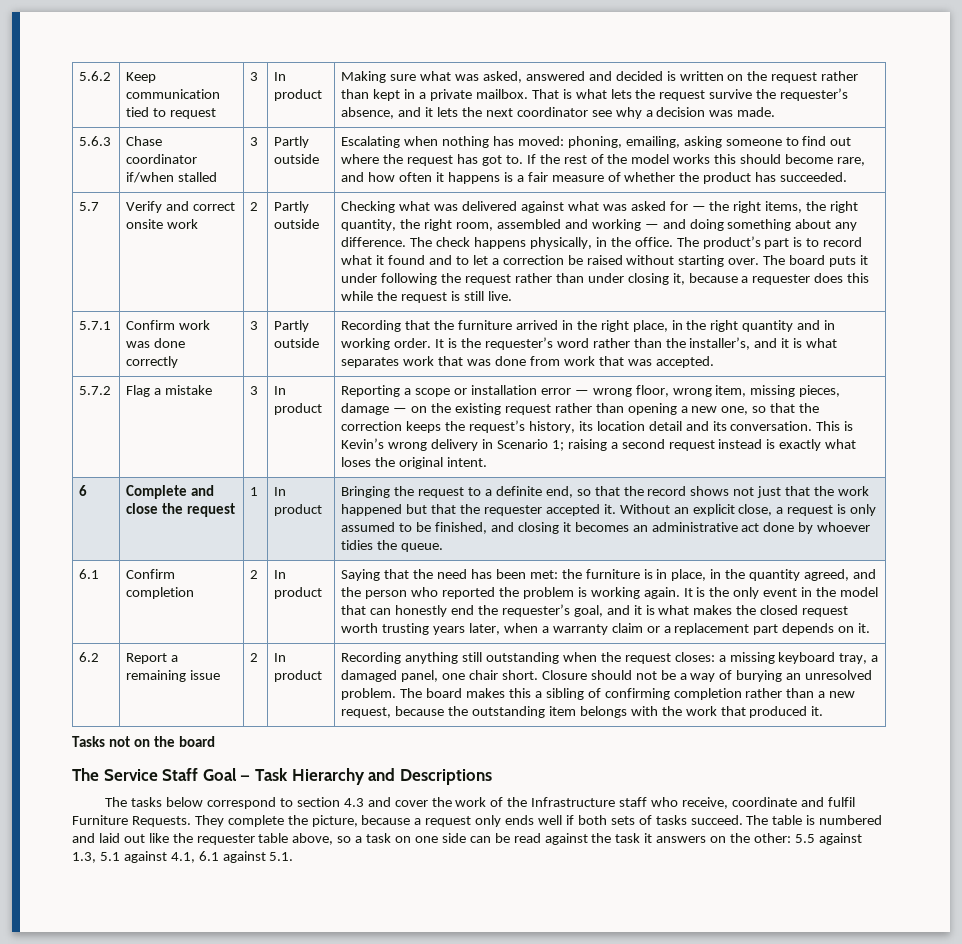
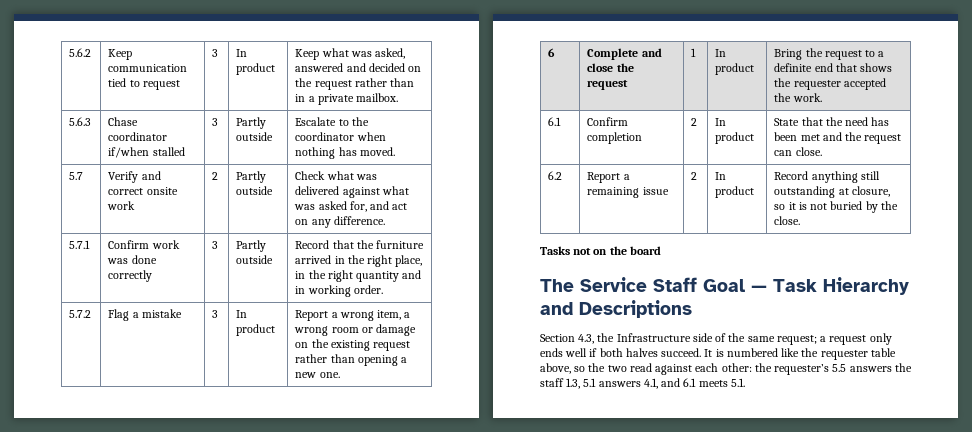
[341,71,417,83] Making sure -> [295,49,320,60] Keep
[666,71,724,81] is written -> (405, 67) none
[373,89,401,101] kept -> (415, 82) none
[531,88,849,101] [341,107,776,119] That is what lets the request survive the requester’s absence, and it lets the next coordinator see why a decision was made. -> (399, 97) none
[341,136,852,148] [341,154,865,166] [341,172,848,184] Escalating when nothing has moved: phoning, emailing, asking someone to find out where the request has got to. If the rest of the model works this should become rare, and how often it happens is a fair measure of whether the product has succeeded. -> [295,117,369,126] [295,132,386,141] [295,147,395,159] Escalate to the coordinator when nothing has moved.
[341,201,396,213] Checking -> [295,171,326,180] Check
[669,201,859,213] [341,219,858,231] [341,236,863,249] [341,255,868,267] [341,273,870,285] [341,291,512,303] for — the right items, the right quantity, the right room, assembled and working — and doing something about any difference. The check happens physically, in the office. The product’s part is to record what it found and to let a correction be raised without starting over. The board puts it under following the request rather than under closing it, because a requester does this while the request is still live. -> [349,201,408,212] [295,216,385,228] for, and act on any difference.
[341,320,402,332] Recording -> [295,240,330,249] Record
[435,337,838,350] [341,356,714,368] It is the requester’s word rather than the installer’s, and it is what separates work that was done from work that was accepted. -> (383, 289) none
[341,385,841,397] [341,403,408,415] Reporting a scope or installation error — wrong floor, wrong item, missing pieces, damage — -> [295,310,411,321] [294,324,417,336] Report a wrong item, a wrong room or damage
[721,403,820,415] [341,420,854,433] [341,438,857,451] [341,457,488,469] one, so that the correction keeps the request’s history, its location detail and its conversation. This is Kevin’s wrong delivery in Scenario 1; raising a second request instead is exactly what loses the original intent. -> [319,372,340,378] one.
[341,486,391,498] Bringing -> [774,49,803,60] Bring
[545,486,869,498] [341,504,877,516] [341,522,871,534] [341,540,444,552] end, so that the record shows not just that the work happened but that the requester accepted it. Without an explicit close, a request is only assumed to be finished, and closing it becomes an administrative act done by whoever tidies the queue. -> [814,63,893,72] [774,78,886,90] [774,93,822,102] end that shows the requester accepted the work.
[341,569,381,581] Saying -> [774,118,800,126] State
[529,569,876,581] [341,587,878,599] [341,604,849,617] [341,623,871,635] met: the furniture is in place, in the quantity agreed, and the person who reported the problem is working again. It is the only event in the model that can honestly end the requester’s goal, and it is what makes the closed request worth trusting years later, when a warranty claim or a replacement part depends on it. -> [800,132,902,144] [774,147,822,156] met and the request can close.
[341,652,402,664] Recording -> [774,171,809,180] Record
[562,652,879,664] [341,670,873,682] [341,688,856,700] [341,706,824,718] when the request closes: a missing keyboard tray, a damaged panel, one chair short. Closure should not be a way of burying an unresolved problem. The board makes this a sibling of confirming completion rather than a new request, because the outstanding item belongs with the work that produced it. -> [838,186,890,197] [774,201,898,213] [774,216,801,225] at closure, so it is not buried by the close.
[105,797,855,809] [72,815,411,827] The tasks below correspond to section 4.3 and cover the work of the Infrastructure staff who receive, coordinate and fulfil Furniture Requests. They complete the picture, because -> [540,333,817,345] Section 4.3, the Infrastructure side of the same request;
[610,815,883,825] [72,833,145,843] sets of tasks succeed. The table is numbered and laid out -> [625,348,778,357] halves succeed. It is numbered
[355,833,862,845] [72,851,266,863] a task on one side can be read against the task it answers on the other: 5.5 against 1.3, 5.1 against 4.1, 6.1 against -> [588,363,912,375] [540,378,728,389] the two read against each other: the requester’s 5.5 answers the staff 1.3, 5.1 answers 4.1, and 6.1 meets

